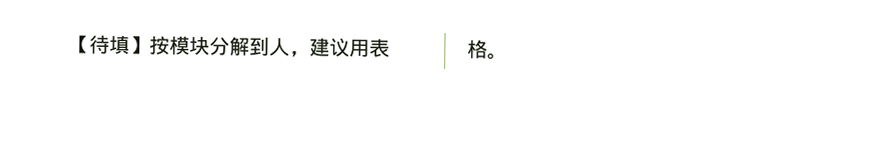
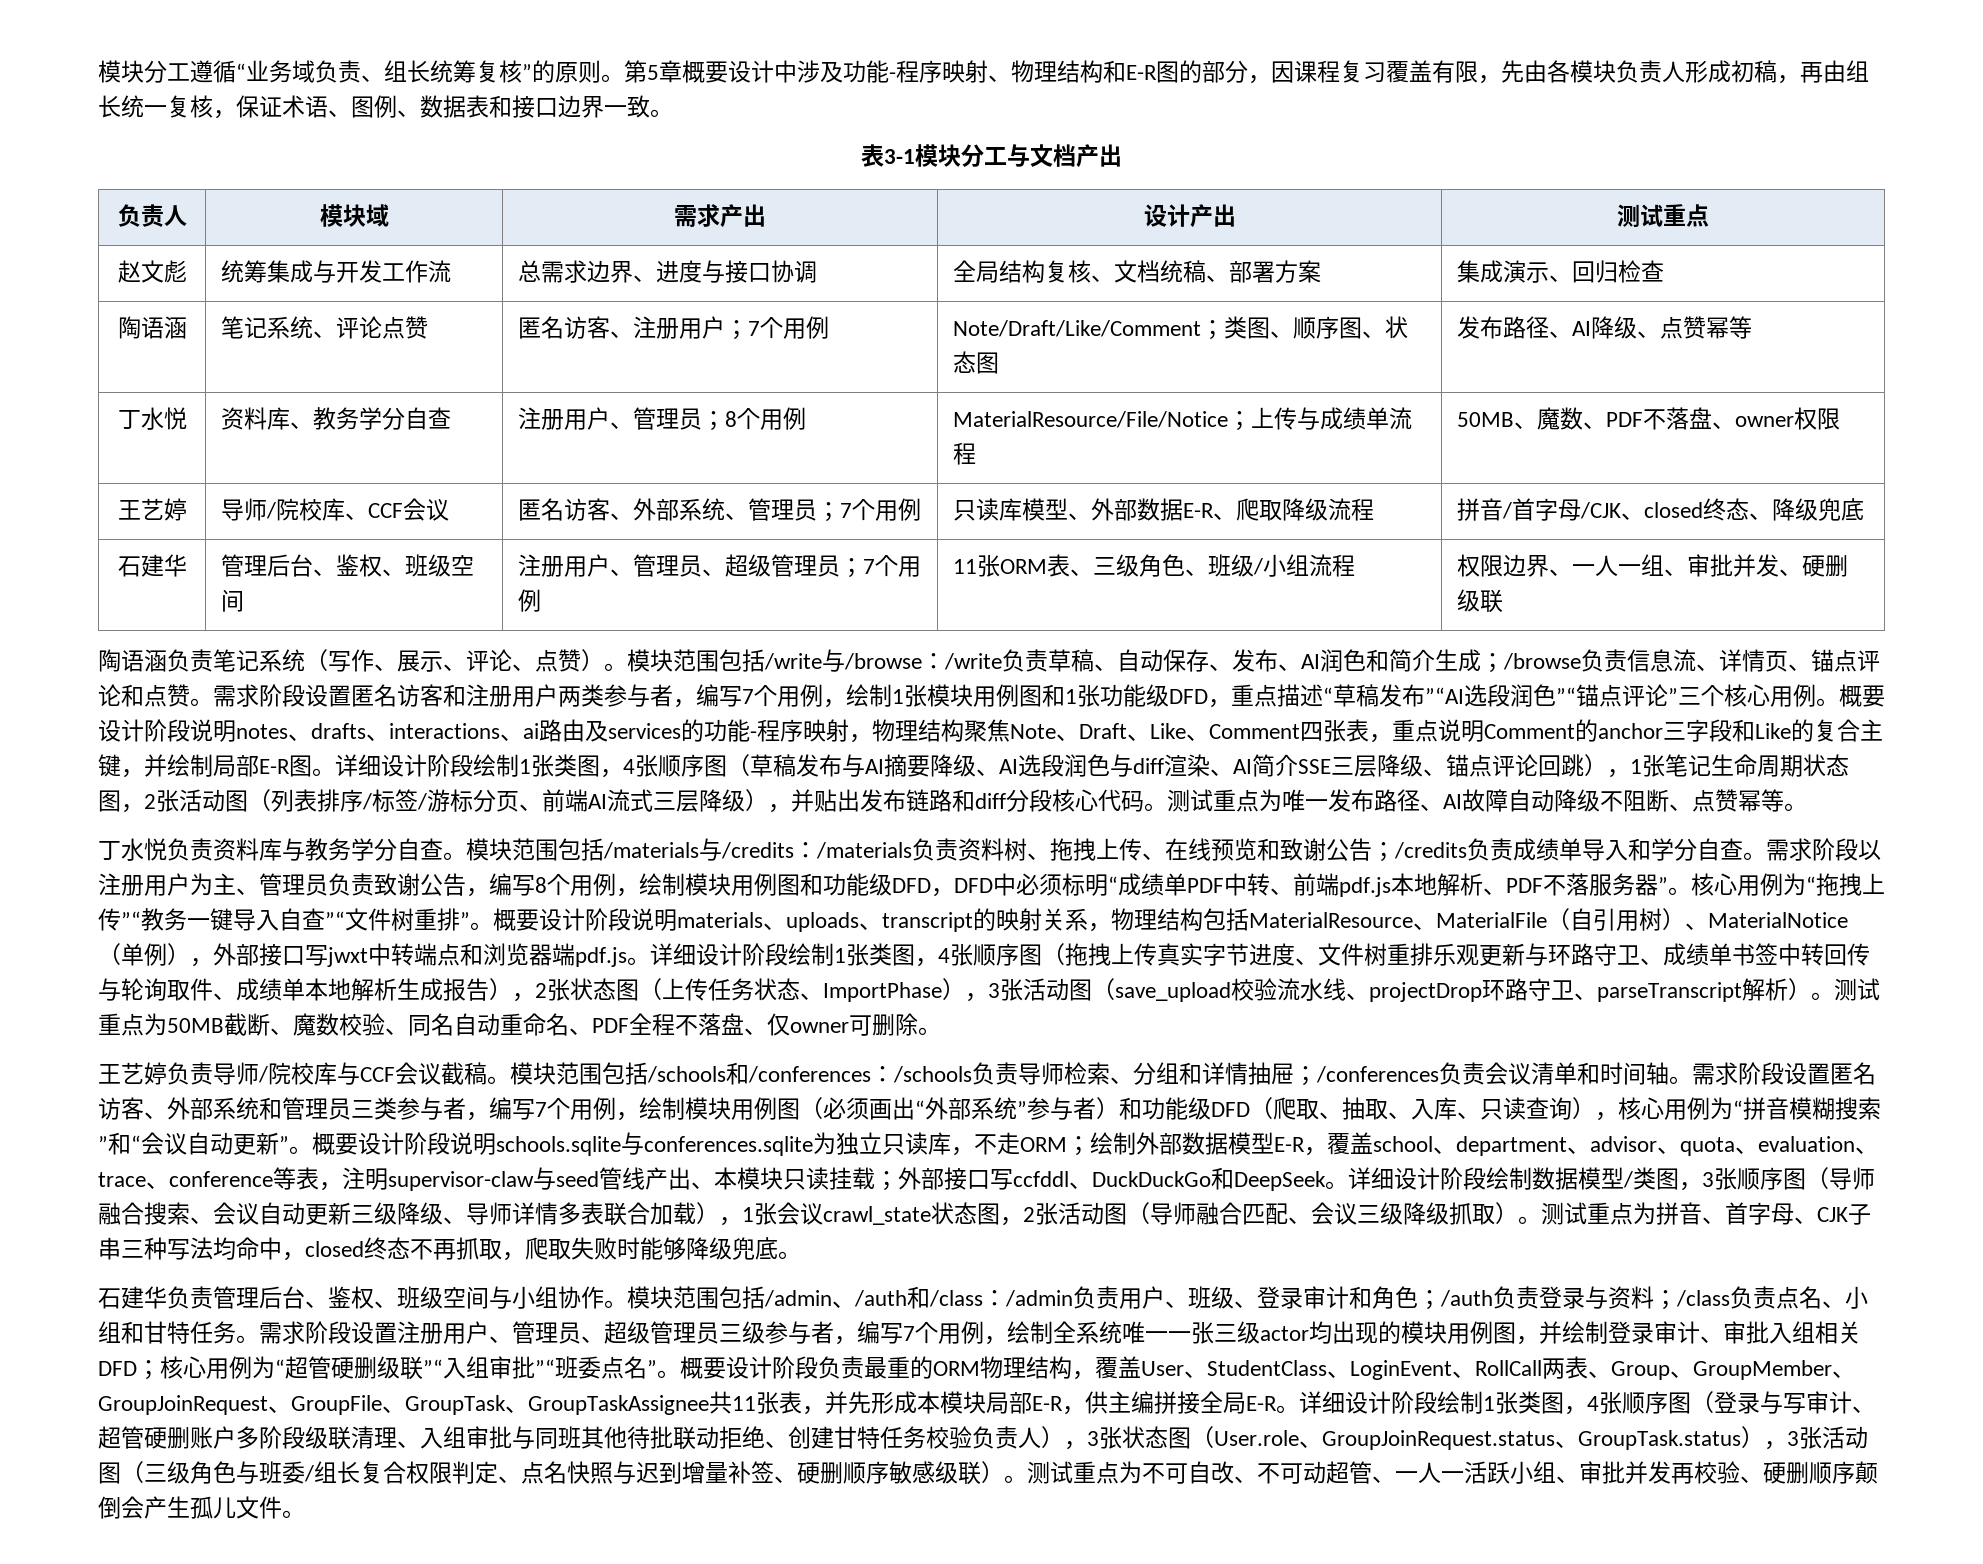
[69,34,488,59] 【待填】按模块分解到人，建议用表格 -> [98,60,1869,84] [98,95,673,119] [861,144,1122,168] [117,204,187,227] [319,204,389,227] [674,204,767,228] [1143,204,1236,228] [1617,204,1709,227] [117,260,187,283] [221,260,452,283] [518,260,818,283] [953,260,1322,283] [1457,260,1665,283] [117,316,187,339] [221,316,429,339] [518,316,830,340] [953,316,1409,340] [953,351,1000,374] [1457,316,1753,339] [117,407,187,430] [221,407,452,430] [518,407,807,431] [953,407,1413,431] [953,442,977,465] [1457,407,1841,430] [117,498,187,521] [221,498,450,521] [518,498,922,522] [953,498,1375,521] [1457,498,1865,521] [117,554,187,577] [221,554,475,577] [221,589,245,612] [518,554,922,578] [518,589,542,612] [953,554,1356,577] [1457,554,1849,577] [1457,589,1504,613] [98,649,1880,673] [98,684,1885,708] [98,719,1883,743] [98,754,1849,778] [98,789,1807,813] [98,838,1881,862] [98,873,1885,897] [98,908,1848,932] [98,943,1870,967] [98,978,1880,1002] [98,1013,941,1036] [98,1062,1876,1086] [98,1097,1881,1121] [98,1132,1878,1156] [98,1167,1875,1191] [98,1202,1871,1226] [98,1237,801,1261] [98,1286,1868,1310] [98,1321,1861,1345] [98,1356,1855,1380] [98,1391,1875,1415] [98,1426,1868,1450] [98,1461,1878,1485] [98,1496,282,1519] 模块分工遵循“业务域负责、组长统筹复核”的原则。第5章概要设计中涉及功能-程序映射、物理结构和E-R图的部分，因课程复习覆盖有限，先由各模块负责人形成初稿，再由组长统一复核，保证术语、图例、数据表和接口边界一致。 // 表3-1模块分工与文档产出 // 负责人 | 模块域 | 需求产出 | 设计产出 | 测试重点 // 赵文彪 | 统筹集成与开发工作流 | 总需求边界、进度与接口协调 | 全局结构复核、文档统稿、部署方案 | 集成演示、回归检查 // 陶语涵 | 笔记系统、评论点赞 | 匿名访客、注册用户；7个用例 | Note/Draft/Like/Comment；类图、顺序图、状态图 | 发布路径、AI降级、点赞幂等 // 丁水悦 | 资料库、教务学分自查 | 注册用户、管理员；8个用例 | MaterialResource/File/Notice；上传与成绩单流程 | 50MB、魔数、PDF不落盘、owner权限 // 王艺婷 | 导师/院校库、CCF会议 | 匿名访客、外部系统、管理员；7个用例 | 只读库模型、外部数据E-R、爬取降级流程 | 拼音/首字母/CJK、closed终态、降级兜底 // 石建华 | 管理后台、鉴权、班级空间 | 注册用户、管理员、超级管理员；7个用例 | 11张ORM表、三级角色、班级/小组流程 | 权限边界、一人一组、审批并发、硬删级联 // 陶语涵负责笔记系统（写作、展示、评论、点赞）。模块范围包括/write与/browse：/write负责草稿、自动保存、发布、AI润色和简介生成；/browse负责信息流、详情页、锚点评论和点赞。需求阶段设置匿名访客和注册用户两类参与者，编写7个用例，绘制1张模块用例图和1张功能级DFD，重点描述“草稿发布”“AI选段润色”“锚点评论”三个核心用例。概要设计阶段说明notes、drafts、interactions、ai路由及services的功能-程序映射，物理结构聚焦Note、Draft、Like、Comment四张表，重点说明Comment的anchor三字段和Like的复合主键，并绘制局部E-R图。详细设计阶段绘制1张类图，4张顺序图（草稿发布与AI摘要降级、AI选段润色与diff渲染、AI简介SSE三层降级、锚点评论回跳），1张笔记生命周期状态图，2张活动图（列表排序/标签/游标分页、前端AI流式三层降级），并贴出发布链路和diff分段核心代码。测试重点为唯一发布路径、AI故障自动降级不阻断、点赞幂等。 // 丁水悦负责资料库与教务学分自查。模块范围包括/materials与/credits：/materials负责资料树、拖拽上传、在线预览和致谢公告；/credits负责成绩单导入和学分自查。需求阶段以注册用户为主、管理员负责致谢公告，编写8个用例，绘制模块用例图和功能级DFD，DFD中必须标明“成绩单PDF中转、前端pdf.js本地解析、PDF不落服务器”。核心用例为“拖拽上传”“教务一键导入自查”“文件树重排”。概要设计阶段说明materials、uploads、transcript的映射关系，物理结构包括MaterialResource、MaterialFile（自引用树）、MaterialNotice（单例），外部接口写jwxt中转端点和浏览器端pdf.js。详细设计阶段绘制1张类图，4张顺序图（拖拽上传真实字节进度、文件树重排乐观更新与环路守卫、成绩单书签中转回传与轮询取件、成绩单本地解析生成报告），2张状态图（上传任务状态、ImportPhase），3张活动图（save_upload校验流水线、projectDrop环路守卫、parseTranscript解析）。测试重点为50MB截断、魔数校验、同名自动重命名、PDF全程不落盘、仅owner可删除。 // 王艺婷负责导师/院校库与CCF会议截稿。模块范围包括/schools和/conferences：/schools负责导师检索、分组和详情抽屉；/conferences负责会议清单和时间轴。需求阶段设置匿名访客、外部系统和管理员三类参与者，编写7个用例，绘制模块用例图（必须画出“外部系统”参与者）和功能级DFD（爬取、抽取、入库、只读查询），核心用例为“拼音模糊搜索”和“会议自动更新”。概要设计阶段说明schools.sqlite与conferences.sqlite为独立只读库，不走ORM；绘制外部数据模型E-R，覆盖school、department、advisor、quota、evaluation、trace、conference等表，注明supervisor-claw与seed管线产出、本模块只读挂载；外部接口写ccfddl、DuckDuckGo和DeepSeek。详细设计阶段绘制数据模型/类图，3张顺序图（导师融合搜索、会议自动更新三级降级、导师详情多表联合加载），1张会议crawl_state状态图，2张活动图（导师融合匹配、会议三级降级抓取）。测试重点为拼音、首字母、CJK子串三种写法均命中，closed终态不再抓取，爬取失败时能够降级兜底。 // 石建华负责管理后台、鉴权、班级空间与小组协作。模块范围包括/admin、/auth和/class：/admin负责用户、班级、登录审计和角色；/auth负责登录与资料；/class负责点名、小组和甘特任务。需求阶段设置注册用户、管理员、超级管理员三级参与者，编写7个用例，绘制全系统唯一一张三级actor均出现的模块用例图，并绘制登录审计、审批入组相关DFD；核心用例为“超管硬删级联”“入组审批”“班委点名”。概要设计阶段负责最重的ORM物理结构，覆盖User、StudentClass、LoginEvent、RollCall两表、Group、GroupMember、GroupJoinRequest、GroupFile、GroupTask、GroupTaskAssignee共11张表，并先形成本模块局部E-R，供主编拼接全局E-R。详细设计阶段绘制1张类图，4张顺序图（登录与写审计、超管硬删账户多阶段级联清理、入组审批与同班其他待批联动拒绝、创建甘特任务校验负责人），3张状态图（User.role、GroupJoinRequest.status、GroupTask.status），3张活动图（三级角色与班委/组长复合权限判定、点名快照与迟到增量补签、硬删顺序敏感级联）。测试重点为不可自改、不可动超管、一人一活跃小组、审批并发再校验、硬删顺序颠倒会产生孤儿文件

